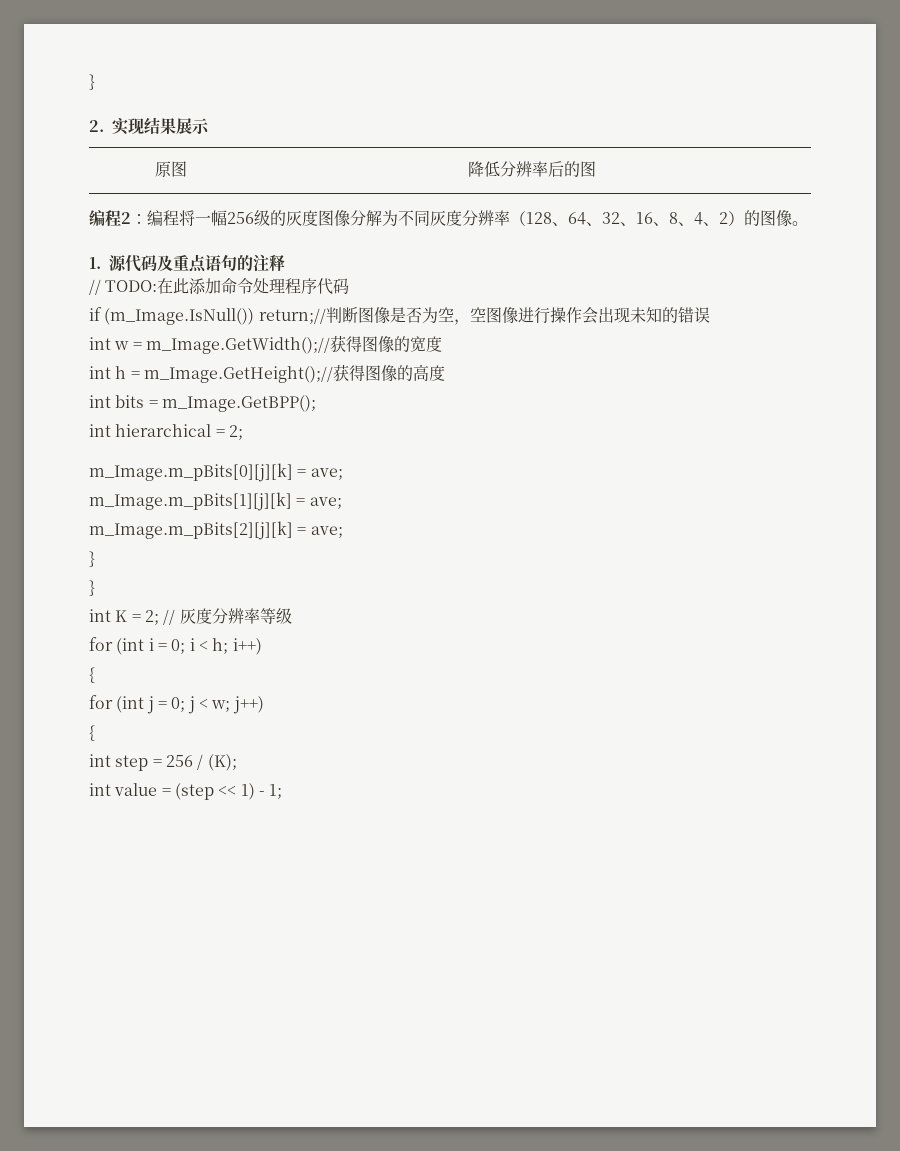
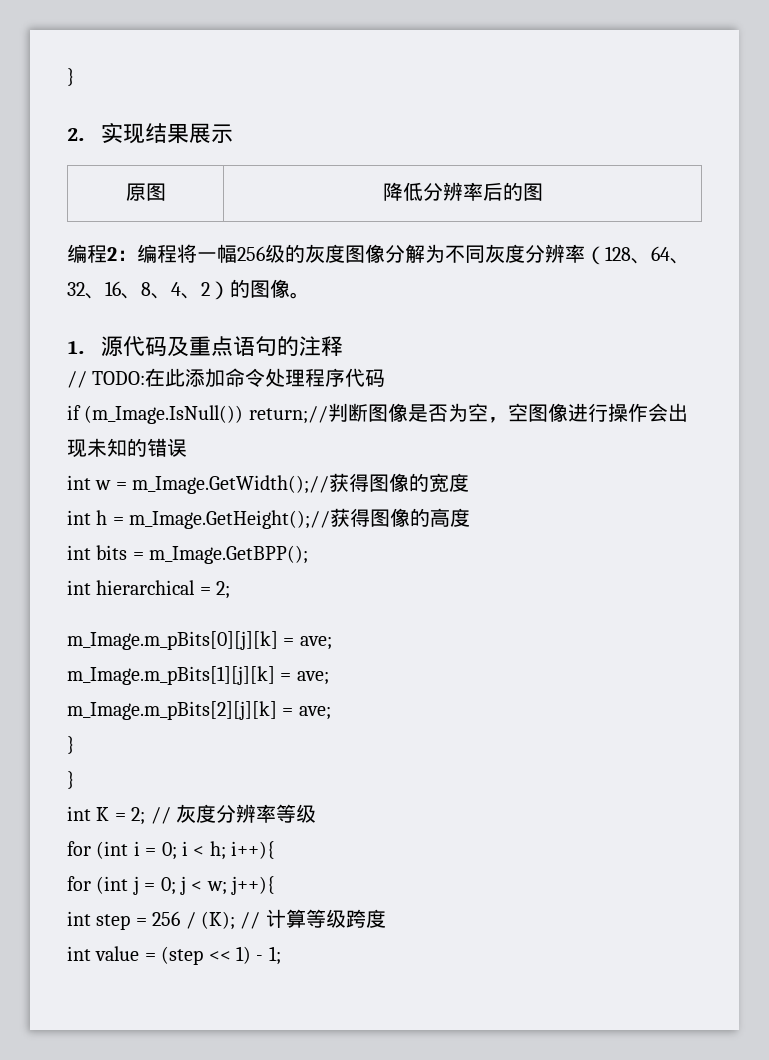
[232,638,262,655] [89,667,95,683] i++) // { -> [231,841,276,859] i++){
[232,696,264,714] [89,725,95,741] j++) // { -> [231,876,276,895] j++){
(237, 762) none -> [240,909,386,929] // 计算等级跨度

